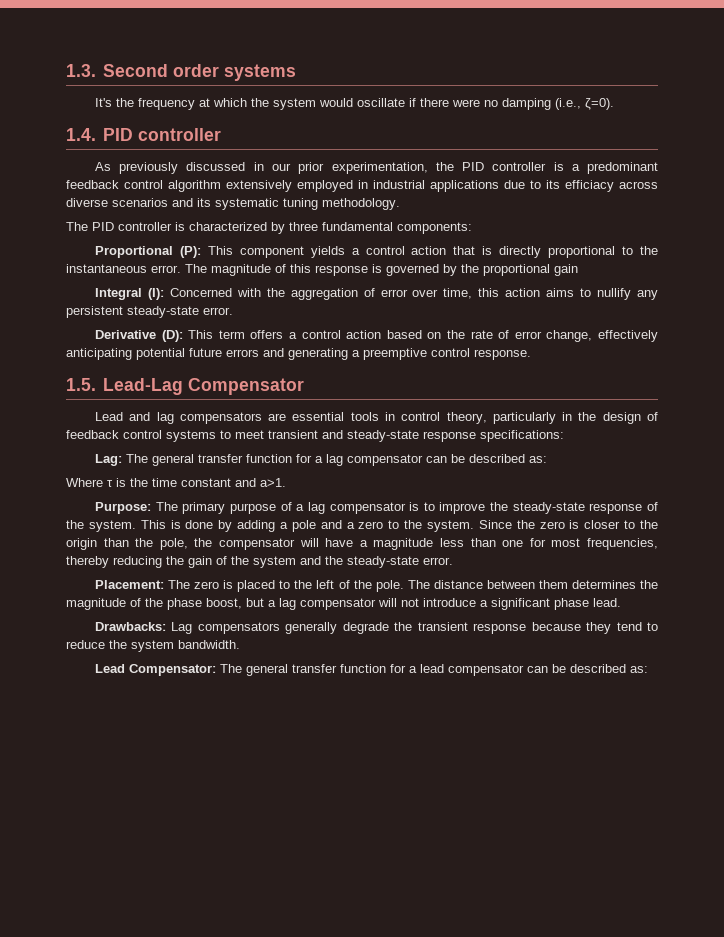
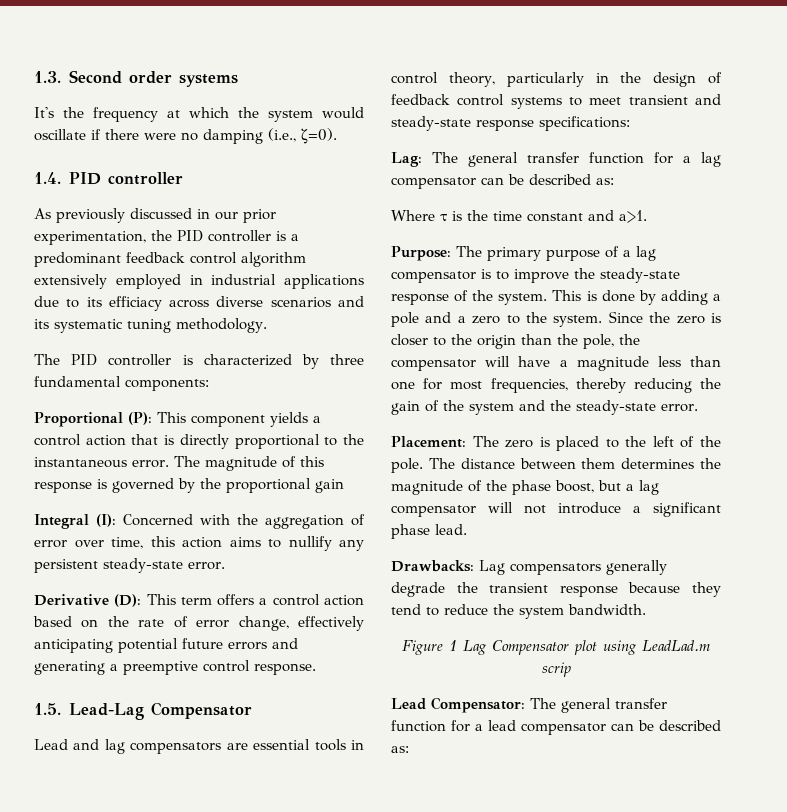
(240, 644) none -> [402,640,710,655] [541,662,571,677] // Figure 1 Lag Compensator plot using LeadLad.m scrip

